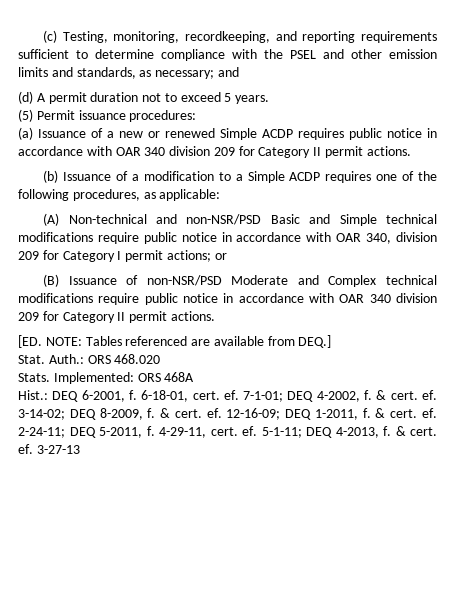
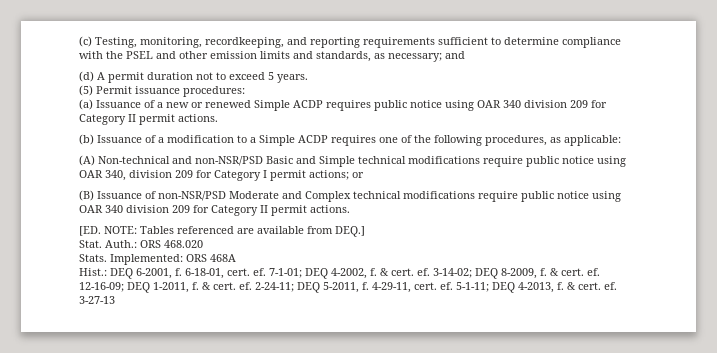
[427,128,437,138] [18,146,112,156] in accordance with -> [445,100,474,111] using
[221,232,332,242] in accordance with -> [597,156,626,167] using
[223,293,335,303] in accordance with -> [592,191,621,202] using

